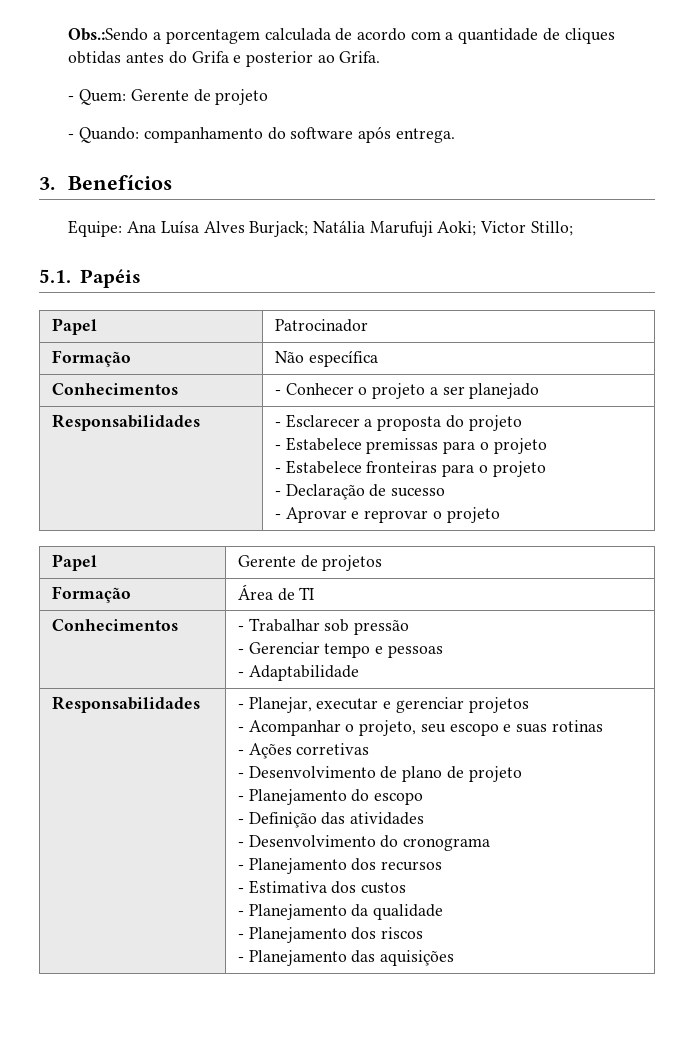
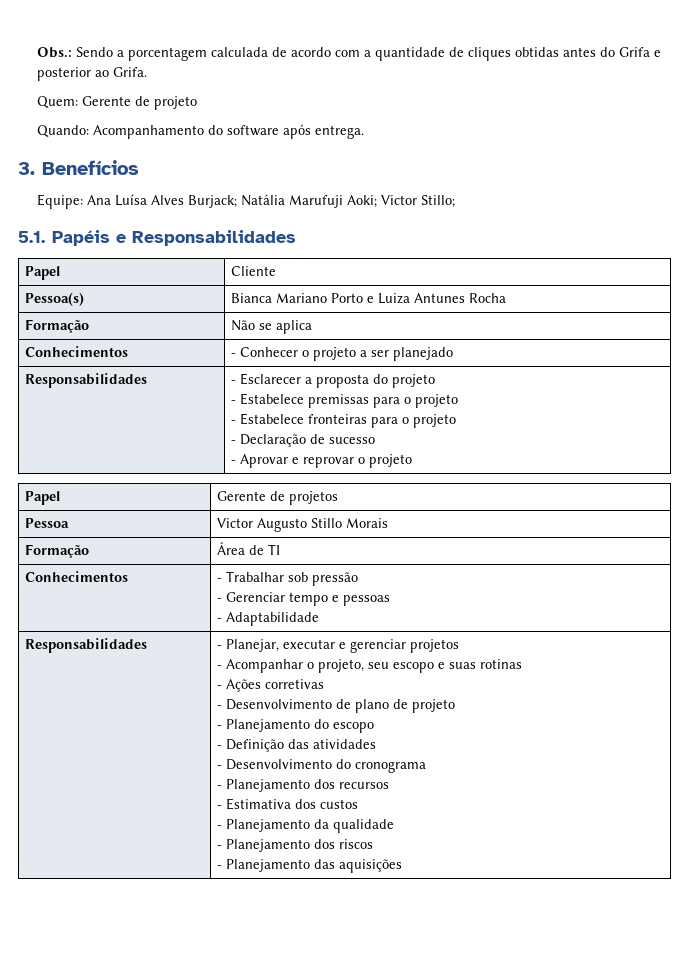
[68,28,149,41] Obs.:Sendo -> [37,47,114,58] Obs.: Sendo
[68,96,75,101] - -> (148, 72) none
[68,127,263,143] - Quando: companhamento -> [37,125,205,139] Quando: Acompanhamento
[52,318,98,335] [275,319,369,332] // Papel | Patrocinador -> [116,230,297,246] [25,266,61,280] [231,266,277,276] [25,292,85,306] [231,293,507,304] e Responsabilidades // Papel | Cliente // Pessoa(s) | Bianca Mariano Porto e Luiza Antunes Rocha
[308,350,378,367] específica -> [259,320,313,334] se aplica
(383, 563) none -> [25,518,70,528] [217,518,389,532] // Pessoa | Victor Augusto Stillo Morais

